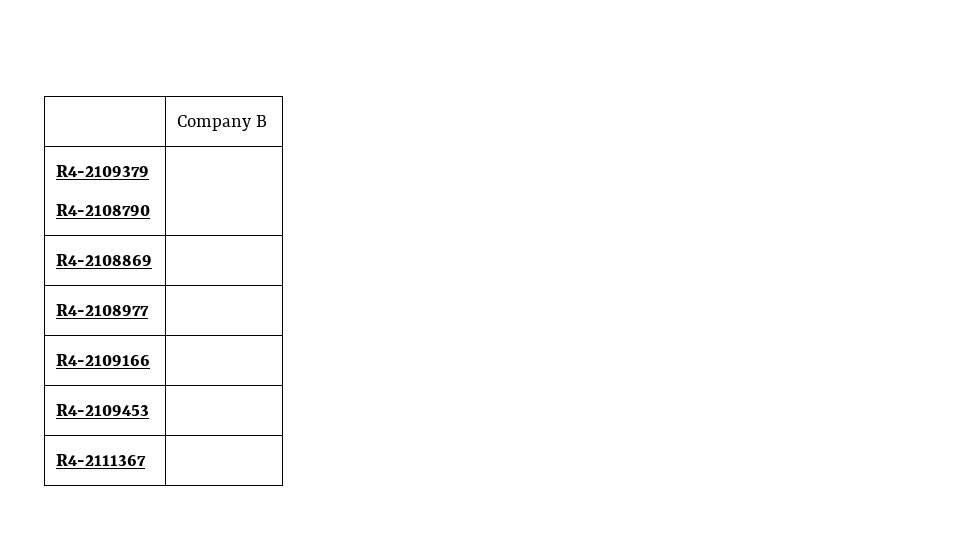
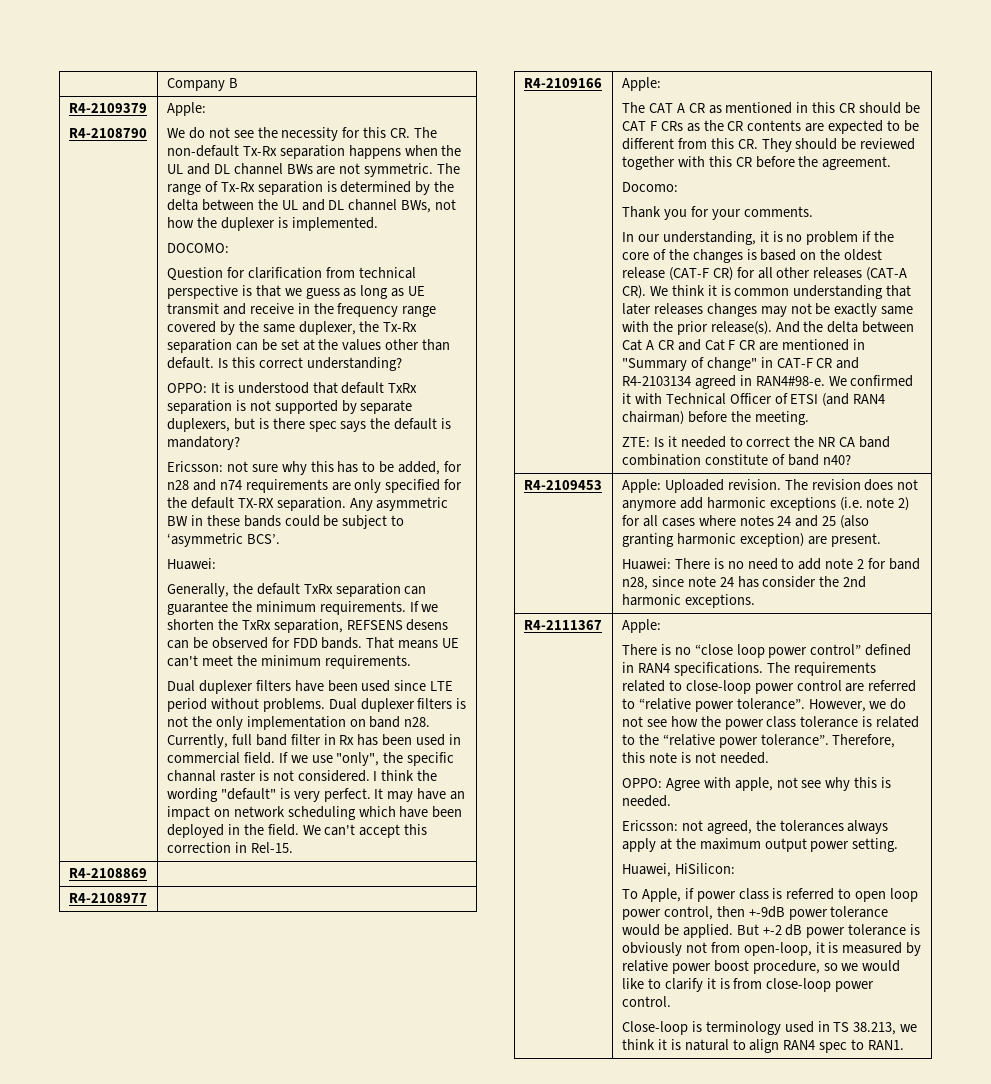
[56,254,153,266] [56,304,150,316] [56,354,151,366] [56,404,150,416] [56,454,147,466] // R4-2108869 | // R4-2108977 | // R4-2109166 | // R4-2109453 | // R4-2111367 | -> [166,102,206,116] [166,127,438,141] [166,145,462,159] [166,163,461,177] [166,181,455,195] [166,199,457,213] [166,217,378,231] [166,243,229,253] [166,267,416,281] [166,285,426,299] [166,303,437,317] [166,321,418,335] [166,339,451,353] [166,357,402,371] [166,382,418,394] [166,400,413,414] [166,418,452,432] [166,436,240,450] [166,461,463,475] [166,479,463,493] [166,497,449,511] [166,515,405,529] [166,533,280,547] [166,558,216,570] [166,583,427,597] [166,601,439,615] [166,619,449,633] [166,637,460,649] [166,655,411,669] [166,680,454,694] [166,698,467,712] [166,716,431,730] [166,734,462,748] [166,752,455,766] [166,770,438,782] [166,788,466,802] [166,806,463,820] [166,824,428,838] [166,842,293,853] [68,868,147,878] [68,893,147,903] [523,78,602,88] [621,77,661,91] [621,102,921,114] [621,120,920,134] [621,138,916,152] [621,156,892,170] [621,182,678,192] [621,206,813,220] [621,231,895,245] [621,249,883,263] [621,267,908,281] [621,285,912,299] [621,303,914,317] [621,321,915,335] [621,339,866,351] [621,357,860,371] [621,375,914,389] [621,393,886,407] [621,411,809,425] [621,436,891,448] [621,454,851,466] [523,480,602,490] [621,479,919,493] [621,497,910,511] [621,515,870,529] [621,533,881,547] [621,558,921,570] [621,576,867,590] [621,594,755,608] [523,620,602,630] [621,619,661,633] [621,644,912,658] [621,662,876,676] [621,680,917,694] [621,698,907,712] [621,716,920,730] [621,734,896,748] [621,752,769,764] [621,777,892,791] [621,795,671,807] [621,820,889,834] [621,838,899,852] [621,863,735,877] [621,888,919,902] [621,906,889,920] [621,924,921,938] [621,942,922,956] [621,960,901,974] [621,978,875,992] [621,996,671,1007] [621,1021,918,1035] [621,1039,905,1053] Apple: // We do not see the necessity for this CR. The non-default Tx-Rx separation happens when the UL and DL channel BWs are not symmetric. The range of Tx-Rx separation is determined by the delta between the UL and DL channel BWs, not how the duplexer is implemented. // DOCOMO: // Question for clarification from technical perspective is that we guess as long as UE transmit and receive in the frequency range covered by the same duplexer, the Tx-Rx separation can be set at the values other than default. Is this correct understanding? // OPPO: It is understood that default TxRx separation is not supported by separate duplexers, but is there spec says the default is mandatory? // Ericsson: not sure why this has to be added, for n28 and n74 requirements are only specified for the default TX-RX separation. Any asymmetric BW in these bands could be subject to ‘asymmetric BCS’. // Huawei: // Generally, the default TxRx separation can guarantee the minimum requirements. If we shorten the TxRx separation, REFSENS desens can be observed for FDD bands. That means UE can't meet the minimum requirements. // Dual duplexer filters have been used since LTE period without problems. Dual duplexer filters is not the only implementation on band n28. Currently, full band filter in Rx has been used in commercial field. If we use "only", the specific channal raster is not considered. I think the wording "default" is very perfect. It may have an impact on network scheduling which have been deployed in the field. We can't accept this correction in Rel-15. // R4-2108869 | // R4-2108977 | // R4-2109166 | Apple: // The CAT A CR as mentioned in this CR should be CAT F CRs as the CR contents are expected to be different from this CR. They should be reviewed together with this CR before the agreement. // Docomo: // Thank you for your comments. // In our understanding, it is no problem if the core of the changes is based on the oldest release (CAT-F CR) for all other releases (CAT-A CR). We think it is common understanding that later releases changes may not be exactly same with the prior release(s). And the delta between Cat A CR and Cat F CR are mentioned in "Summary of change" in CAT-F CR and R4-2103134 agreed in RAN4#98-e. We confirmed it with Technical Officer of ETSI (and RAN4 chairman) before the meeting. // ZTE: Is it needed to correct the NR CA band combination constitute of band n40? // R4-2109453 | Apple: Uploaded revision. The revision does not anymore add harmonic exceptions (i.e. note 2) for all cases where notes 24 and 25 (also granting harmonic exception) are present. // Huawei: There is no need to add note 2 for band n28, since note 24 has consider the 2nd harmonic exceptions. // R4-2111367 | Apple: // There is no “close loop power control” defined in RAN4 specifications. The requirements related to close-loop power control are referred to “relative power tolerance”. However, we do not see how the power class tolerance is related to the “relative power tolerance”. Therefore, this note is not needed. // OPPO: Agree with apple, not see why this is needed. // Ericsson: not agreed, the tolerances always apply at the maximum output power setting. // Huawei, HiSilicon: // To Apple, if power class is referred to open loop power control, then +-9dB power tolerance would be applied. But +-2 dB power tolerance is obviously not from open-loop, it is measured by relative power boost procedure, so we would like to clarify it is from close-loop power control. // Close-loop is terminology used in TS 38.213, we think it is natural to align RAN4 spec to RAN1.

